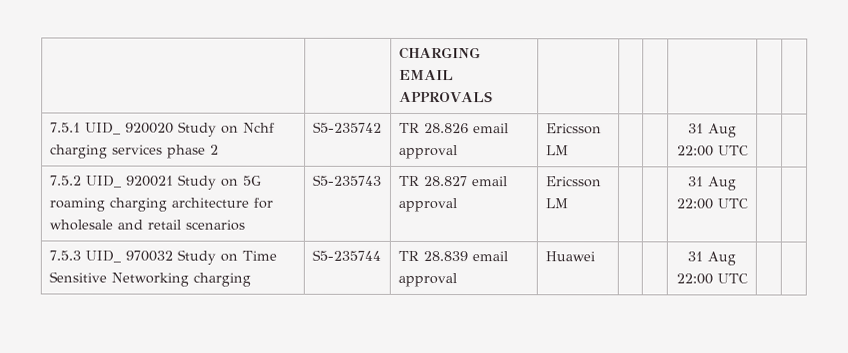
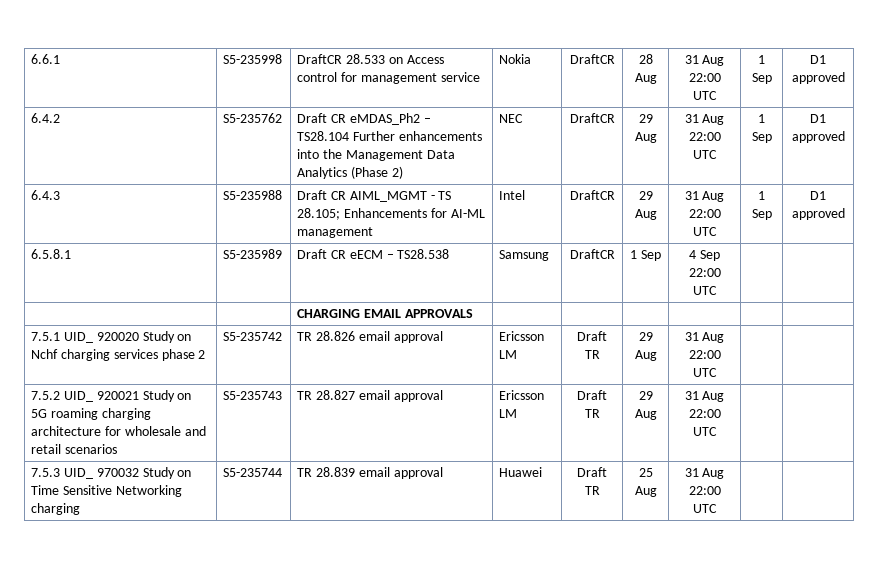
(398, 53) none -> [31,54,61,64] [223,54,283,64] [297,54,444,64] [297,72,480,84] [499,54,532,64] [569,54,615,64] [638,54,653,64] [634,73,657,84] [684,55,725,66] [688,73,721,82] [693,91,717,100] [758,55,765,64] [751,73,772,84] [810,55,826,64] [791,72,845,84] [31,113,61,123] [223,113,283,123] [297,113,431,125] [297,131,482,141] [297,149,455,161] [297,166,403,179] [499,114,524,123] [569,113,615,123] [638,114,653,123] [634,132,657,143] [684,114,725,125] [688,132,721,141] [693,150,717,159] [758,114,765,123] [751,132,772,143] [810,114,826,123] [791,131,845,143] [31,190,61,200] [223,190,283,200] [297,190,452,202] [297,208,485,220] [297,227,374,238] [499,190,526,200] [569,190,615,200] [638,191,653,200] [634,209,657,220] [684,191,725,202] [688,209,721,218] [693,227,717,236] [758,191,765,200] [751,209,772,220] [810,191,826,200] [791,208,845,220] [31,249,72,259] [223,249,283,259] [297,249,450,259] [499,250,550,261] [569,249,615,259] [630,250,661,261] [689,250,720,261] [688,268,721,277] [693,286,717,295] 6.6.1 | S5-235998 | DraftCR 28.533 on Access control for management service | Nokia | DraftCR | 28 Aug | 31 Aug 22:00 UTC | 1 Sep | D1 approved // 6.4.2 | S5-235762 | Draft CR eMDAS_Ph2 – TS28.104 Further enhancements into the Management Data Analytics (Phase 2) | NEC | DraftCR | 29 Aug | 31 Aug 22:00 UTC | 1 Sep | D1 approved // 6.4.3 | S5-235988 | Draft CR AIML_MGMT - TS 28.105; Enhancements for AI-ML management | Intel | DraftCR | 29 Aug | 31 Aug 22:00 UTC | 1 Sep | D1 approved // 6.5.8.1 | S5-235989 | Draft CR eECM – TS28.538 | Samsung | DraftCR | 1 Sep | 4 Sep 22:00 UTC | | //
(569, 150) | -> [577,331,607,341] [584,350,600,359] [638,332,653,341] [634,350,657,361] Draft TR | 29 Aug
(568, 203) | -> [577,390,607,400] [584,409,600,418] [638,391,653,400] [634,409,657,420] Draft TR | 29 Aug
(595, 256) | -> [577,467,607,477] [584,486,600,495] [638,468,653,477] [634,486,657,497] Draft TR | 25 Aug

